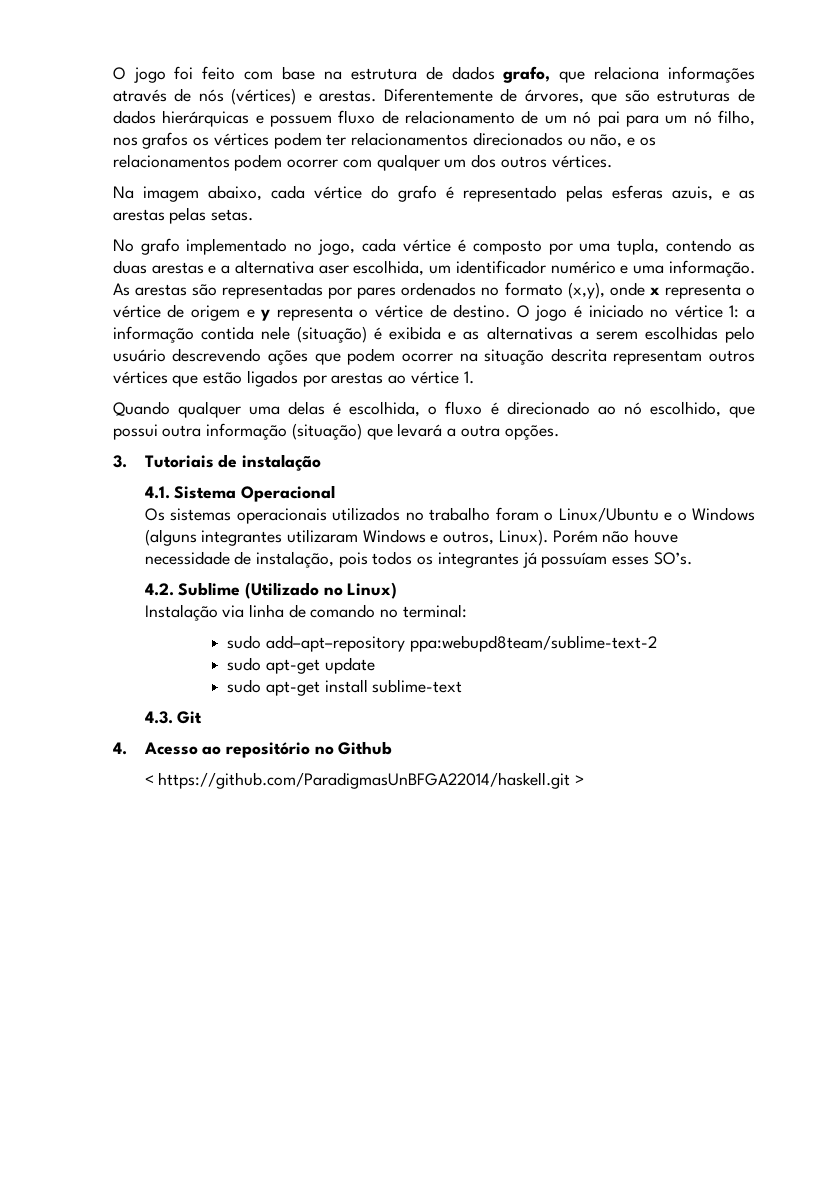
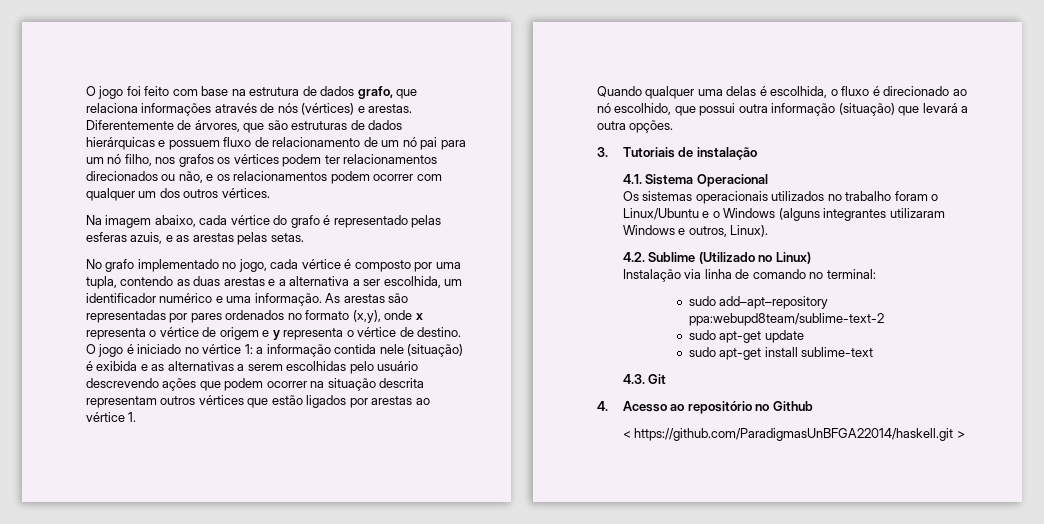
[318,265,349,274] aser -> [352,279,381,286] a ser
[552,529,679,543] [144,551,692,568] Porém não houve necessidade de instalação, pois todos os integrantes já possuíam esses SO’s. -> (769, 231) none

